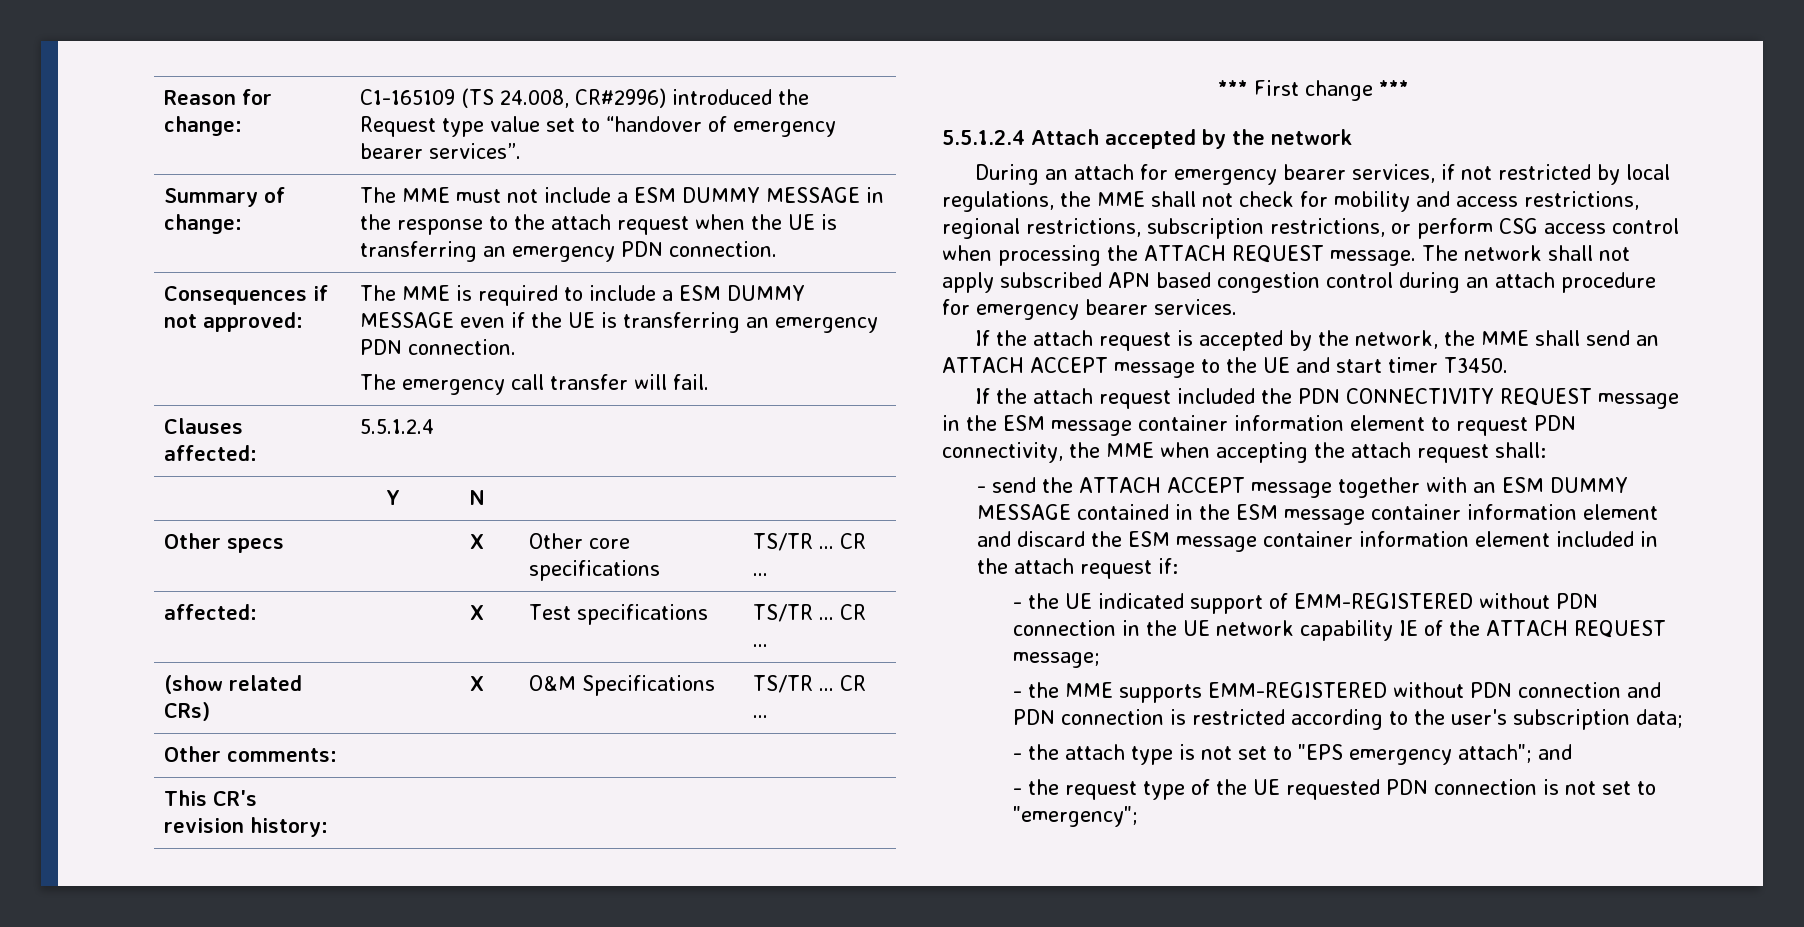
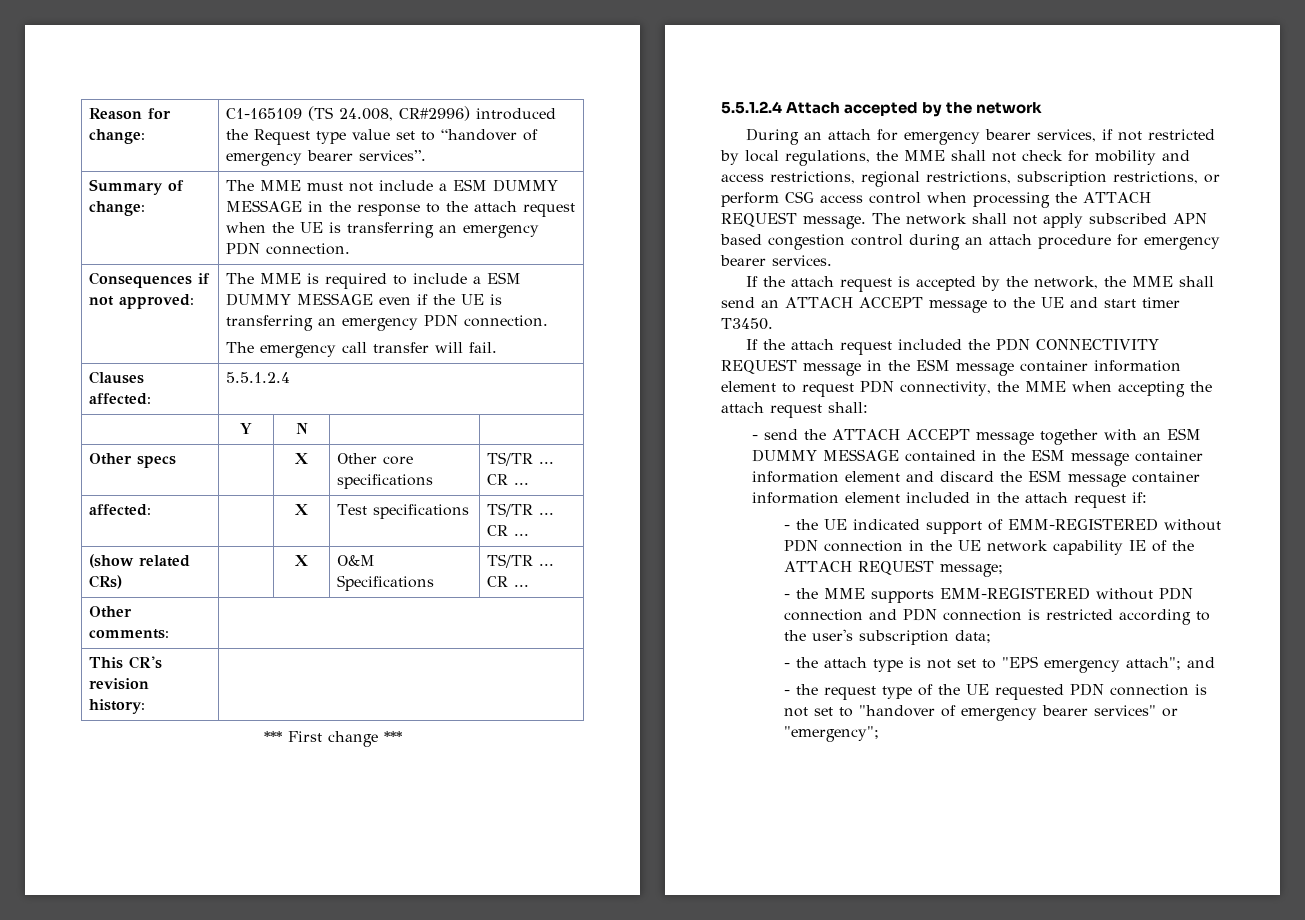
(1656, 788) none -> [858,705,1178,721] "handover of emergency bearer services" or

